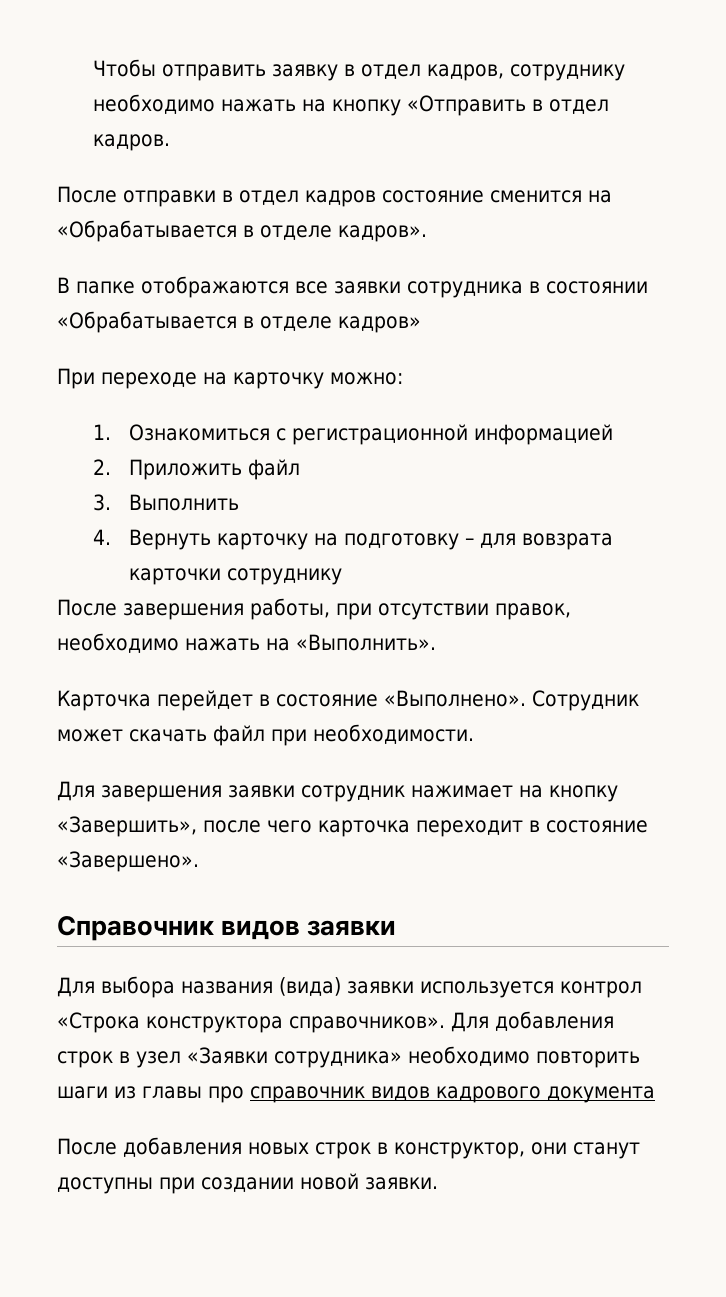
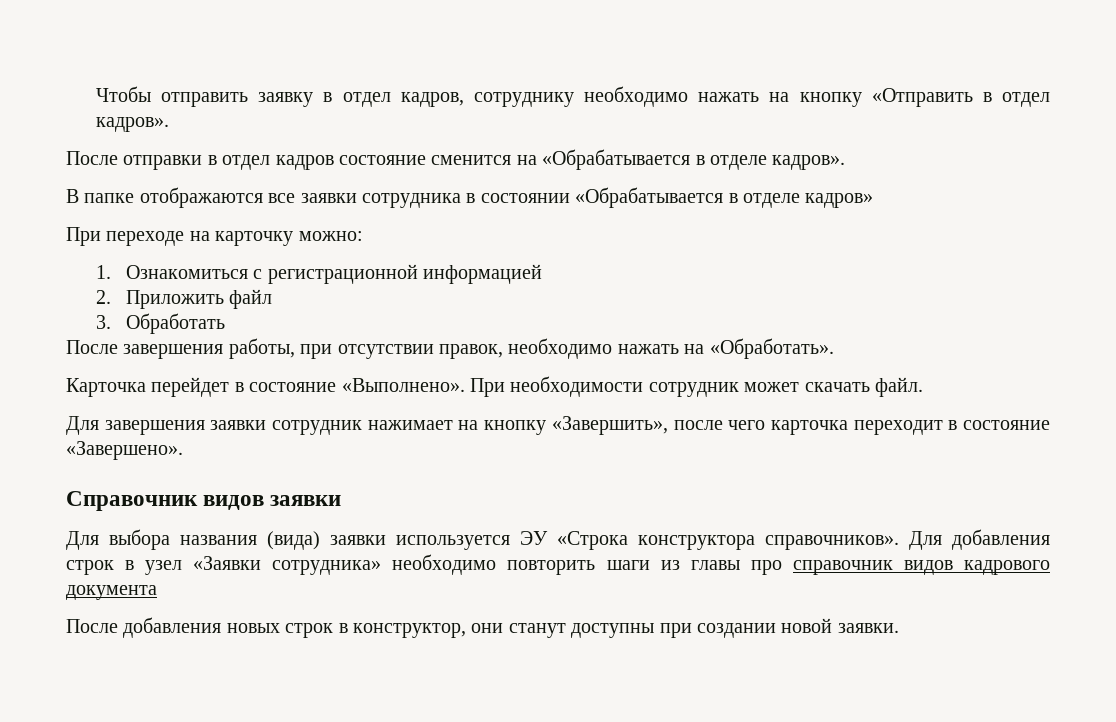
[93,134,171,151] кадров. -> [95,117,169,132] кадров».
[129,494,240,511] [93,529,614,550] [129,568,343,585] Выполнить // 4. Вернуть карточку на подготовку – для вовзрата карточки сотруднику -> [125,313,225,334] Обработать
[296,634,436,651] «Выполнить». -> [709,338,834,359] «Обработать».
[532,690,639,711] [57,724,474,746] Сотрудник может скачать файл при необходимости. -> [470,376,923,397] При необходимости сотрудник может скачать файл.
[560,981,642,998] контрол -> [520,531,548,545] ЭУ

